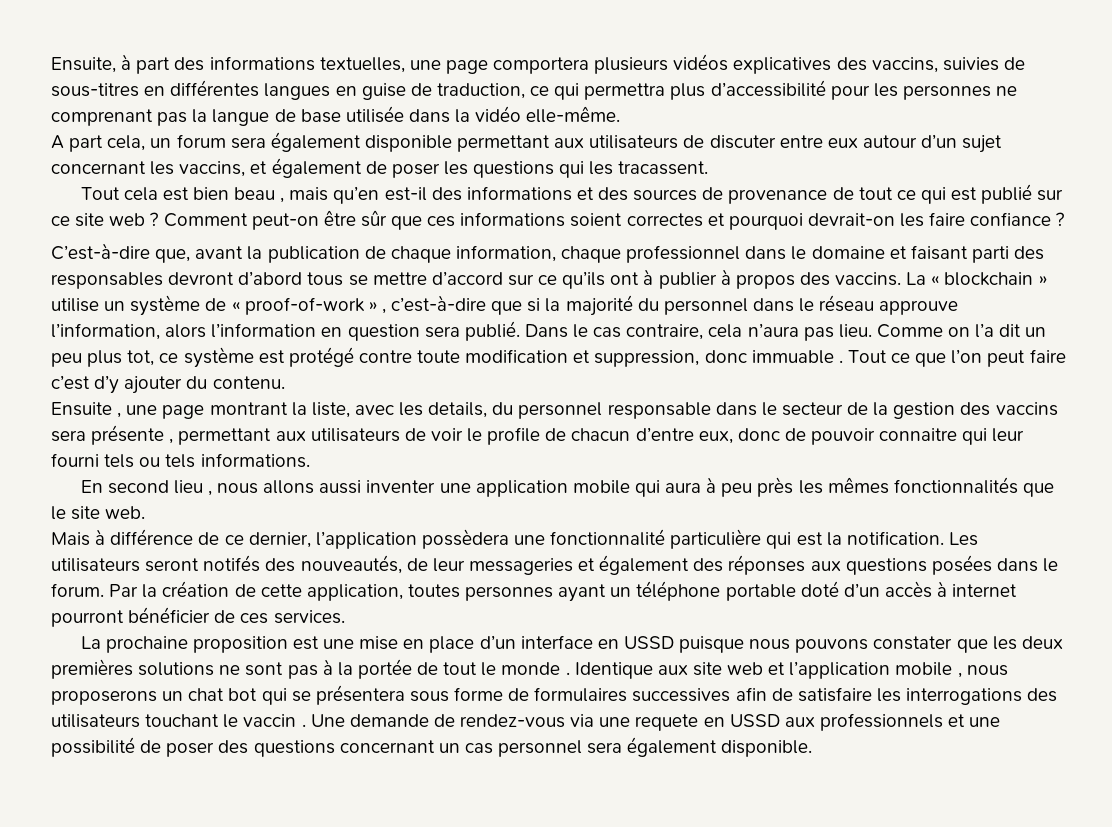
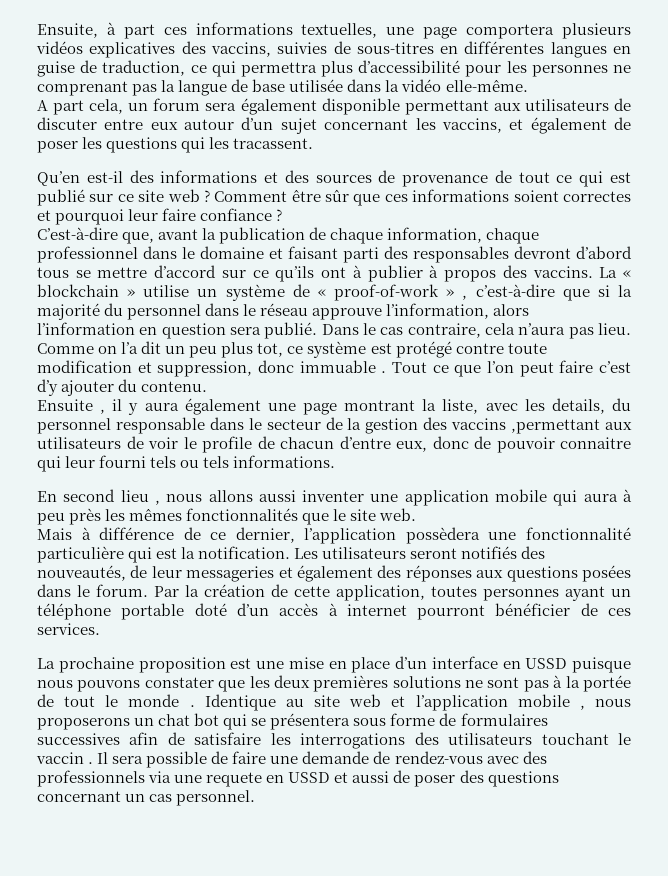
[174,57,205,71] des -> [163,27,187,35] ces
[80,186,380,204] Tout cela est bien beau , mais qu’en -> [37,171,80,186] Qu’en
[251,213,319,230] peut-on -> (288, 196) none
[807,213,925,227] devrait-on les -> [128,209,159,221] leur
(122, 415) none -> [112,398,261,415] il y aura également
[51,425,272,445] sera présente , permettant -> [511,419,601,434] ,permettant
[203,555,261,572] notifés -> [461,546,518,559] notifiés
[657,665,688,675] aux -> [285,699,304,707] au
[310,714,566,728] Une demande de rendez-vous -> [97,751,547,768] [37,770,145,787] Il sera possible de faire une demande de rendez-vous avec des professionnels
[784,713,1001,731] [51,737,135,757] aux professionnels et une possibilité -> [334,771,390,783] et aussi
[498,737,813,757] personnel sera également disponible. -> [176,790,256,806] personnel.

